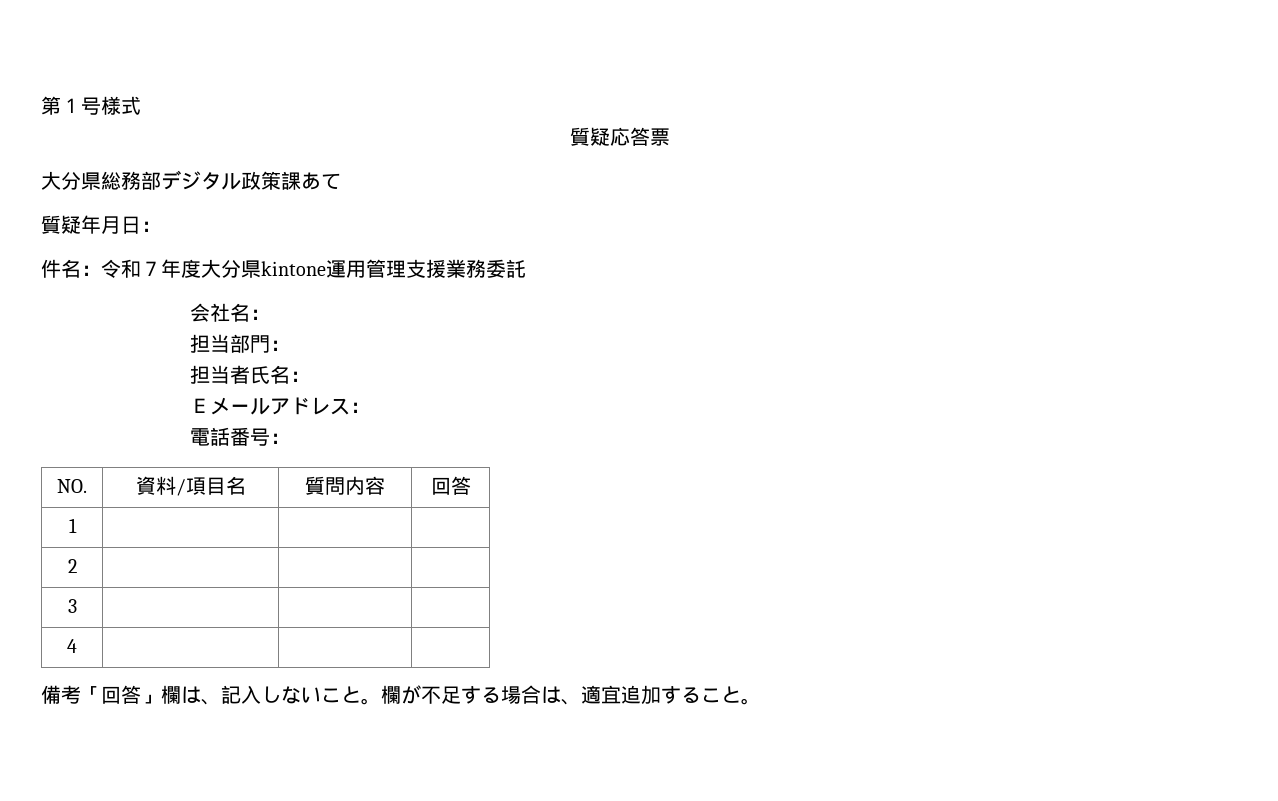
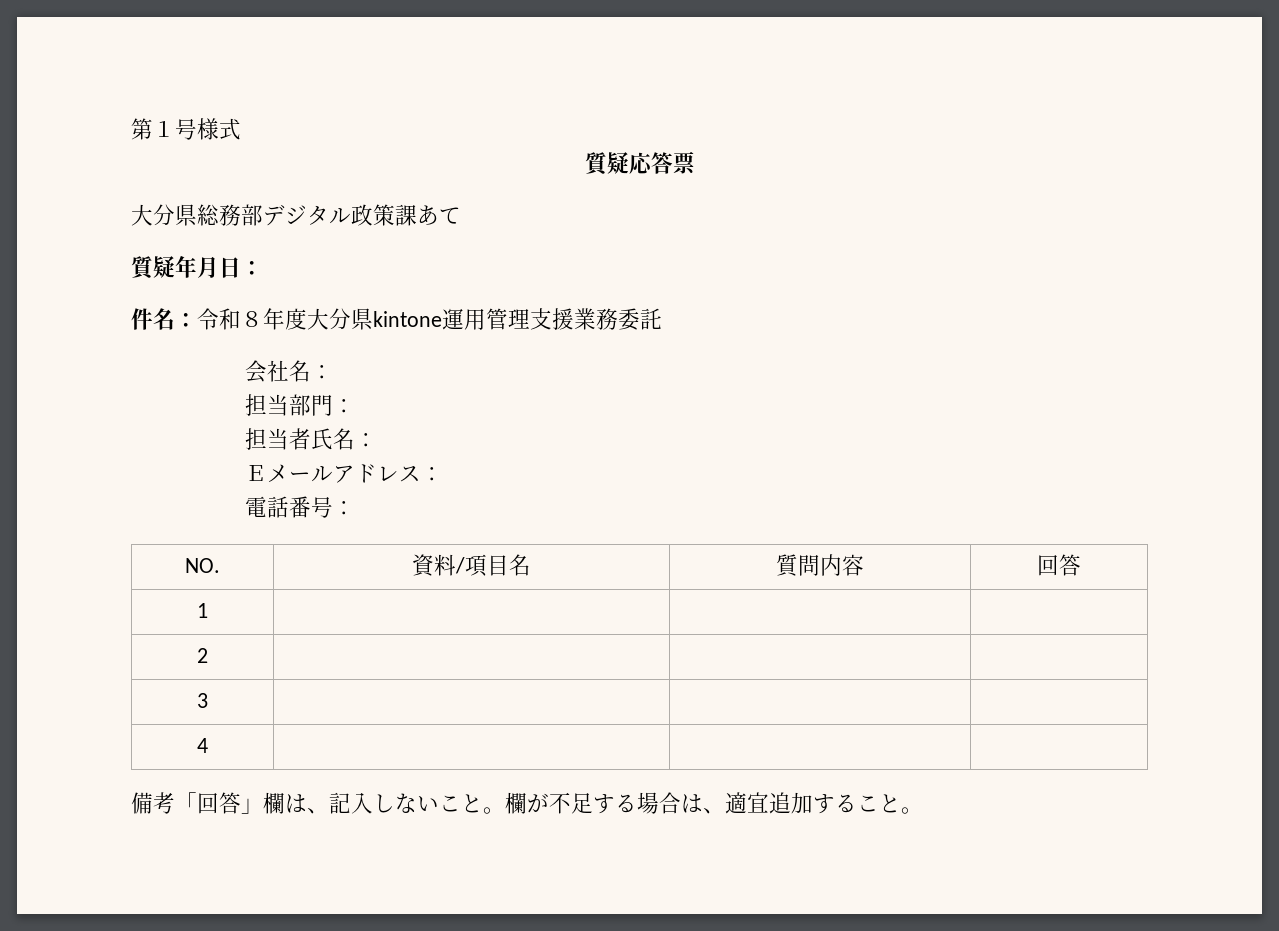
[141,261,161,276] ７ -> [241,311,263,327] ８

